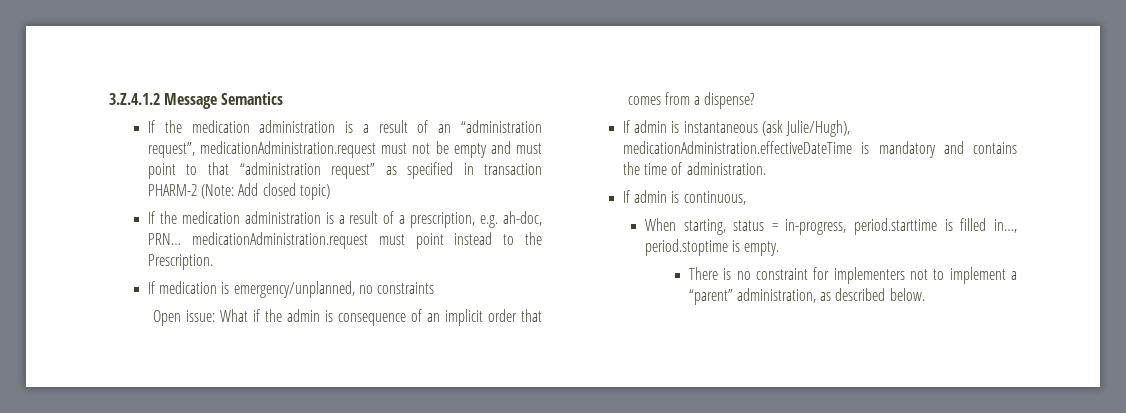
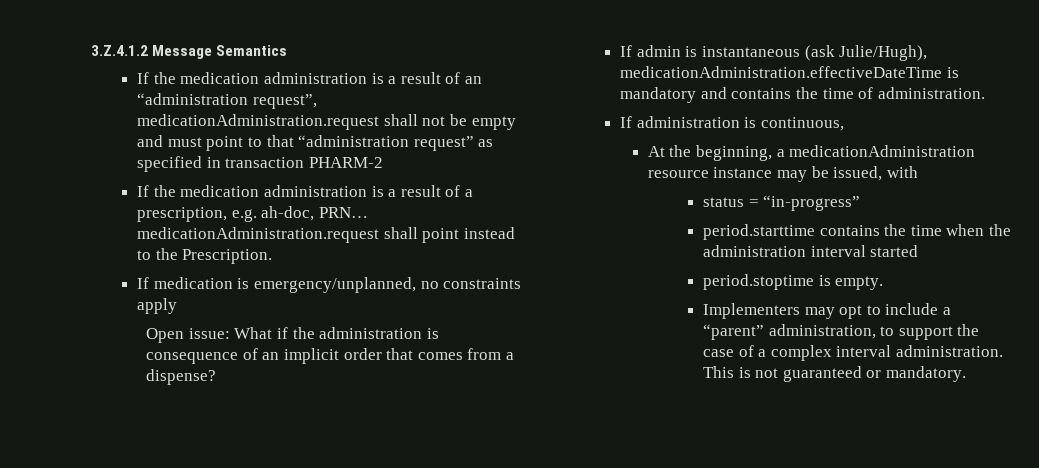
[381,143,408,154] must -> [383,114,418,126] shall
[201,183,330,200] (Note: Add closed topic) -> (384, 162) none
[378,234,405,245] must -> [383,227,418,239] shall
(434, 288) none -> [137,298,178,314] apply
[286,309,320,322] admin -> [319,327,423,339] administration
[634,190,668,203] admin -> [636,116,740,128] administration
[644,218,1017,235] [644,239,780,256] [688,267,1017,284] [688,288,925,305] When starting, status = in-progress, period.starttime is filled in…, period.stoptime is empty. // There is no constraint for implementers not to implement a “parent” administration, as described below. -> [647,145,976,161] [647,166,918,182] [703,195,861,211] [703,224,1011,240] [703,245,919,257] [703,274,884,290] [703,303,951,319] [703,324,980,340] [703,345,1003,361] [703,366,966,382] At the beginning, a medicationAdministration resource instance may be issued, with // status = “in-progress” // period.starttime contains the time when the administration interval started // period.stoptime is empty. // Implementers may opt to include a “parent” administration, to support the case of a complex interval administration. This is not guaranteed or mandatory.

